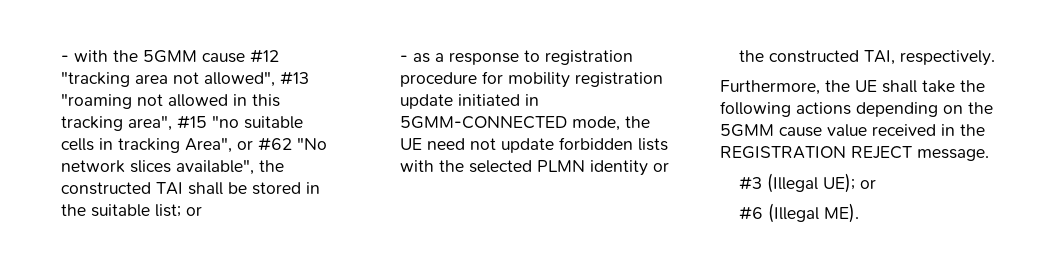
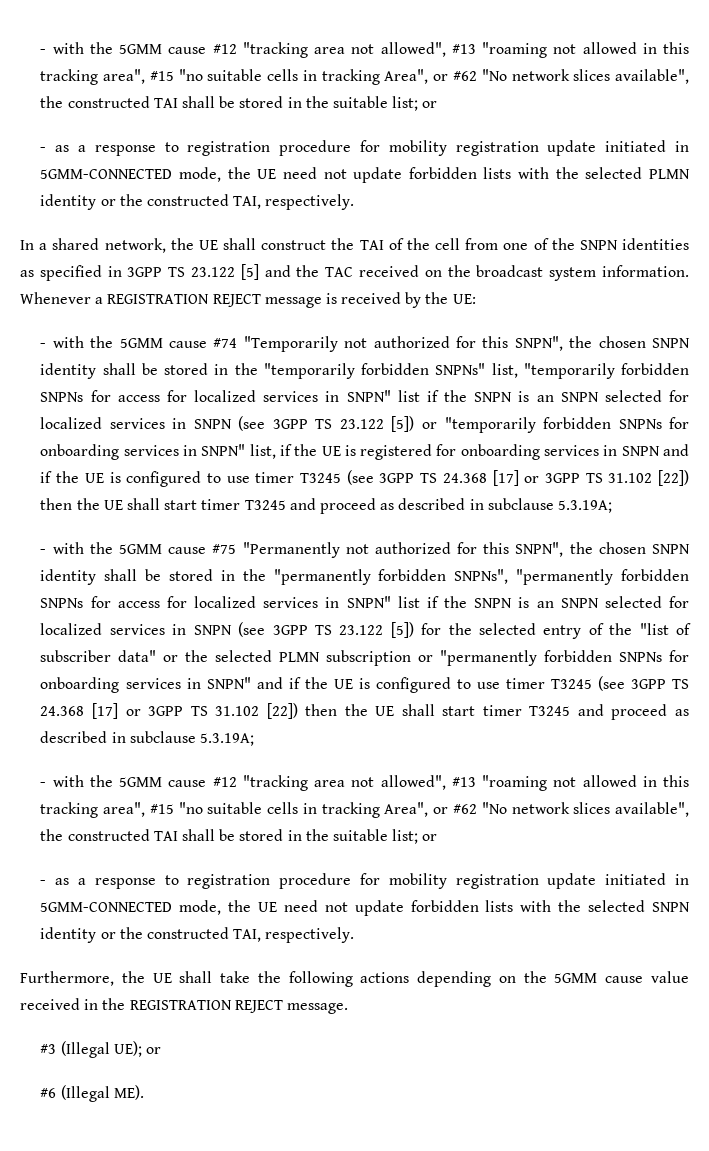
(996, 58) none -> [20,238,689,253] [20,264,689,281] [20,292,476,308] [40,336,691,352] [40,363,689,379] [40,390,689,402] [40,416,690,433] [40,444,690,460] [40,470,689,487] [40,498,612,514] [40,542,690,558] [40,569,690,585] [40,596,689,608] [40,622,691,639] [40,650,689,666] [40,676,689,693] [40,703,689,720] [40,731,255,746] [40,775,689,791] [40,802,690,818] [40,829,438,844] [40,873,689,889] [40,900,690,916] [40,927,355,943] // In a shared network, the UE shall construct the TAI of the cell from one of the SNPN identities as specified in 3GPP TS 23.122 [5] and the TAC received on the broadcast system information. Whenever a REGISTRATION REJECT message is received by the UE: // - with the 5GMM cause #74 "Temporarily not authorized for this SNPN", the chosen SNPN identity shall be stored in the "temporarily forbidden SNPNs" list, "temporarily forbidden SNPNs for access for localized services in SNPN" list if the SNPN is an SNPN selected for localized services in SNPN (see 3GPP TS 23.122 [5]) or "temporarily forbidden SNPNs for onboarding services in SNPN" list, if the UE is registered for onboarding services in SNPN and if the UE is configured to use timer T3245 (see 3GPP TS 24.368 [17] or 3GPP TS 31.102 [22]) then the UE shall start timer T3245 and proceed as described in subclause 5.3.19A; // - with the 5GMM cause #75 "Permanently not authorized for this SNPN", the chosen SNPN identity shall be stored in the "permanently forbidden SNPNs", "permanently forbidden SNPNs for access for localized services in SNPN" list if the SNPN is an SNPN selected for localized services in SNPN (see 3GPP TS 23.122 [5]) for the selected entry of the "list of subscriber data" or the selected PLMN subscription or "permanently forbidden SNPNs for onboarding services in SNPN" and if the UE is configured to use timer T3245 (see 3GPP TS 24.368 [17] or 3GPP TS 31.102 [22]) then the UE shall start timer T3245 and proceed as described in subclause 5.3.19A; // - with the 5GMM cause #12 "tracking area not allowed", #13 "roaming not allowed in this tracking area", #15 "no suitable cells in tracking Area", or #62 "No network slices available", the constructed TAI shall be stored in the suitable list; or // - as a response to registration procedure for mobility registration update initiated in 5GMM-CONNECTED mode, the UE need not update forbidden lists with the selected SNPN identity or the constructed TAI, respectively.

